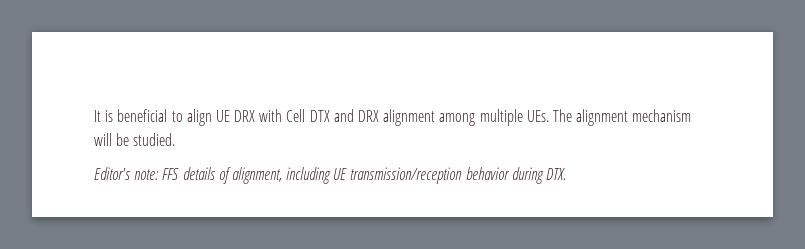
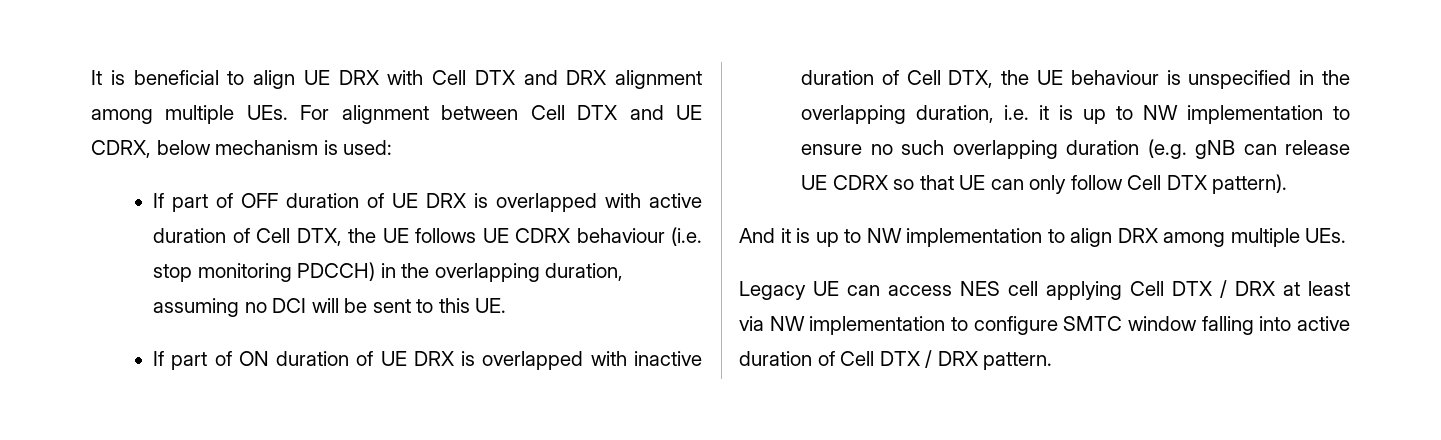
[552,109,692,126] [94,133,176,146] [94,167,567,184] The alignment mechanism will be studied. // Editor's note: FFS details of alignment, including UE transmission/reception behavior during DTX. -> [300,105,703,124] [91,140,393,158] [153,193,702,212] [153,227,702,246] [153,262,624,282] [153,298,507,317] [153,351,703,370] [801,70,1350,89] [801,105,1350,124] [801,139,1350,159] [801,174,1288,194] [739,228,1347,247] [739,280,1350,300] [739,316,1350,335] [739,350,1053,370] For alignment between Cell DTX and UE CDRX, below mechanism is used: // If part of OFF duration of UE DRX is overlapped with active duration of Cell DTX, the UE follows UE CDRX behaviour (i.e. stop monitoring PDCCH) in the overlapping duration, assuming no DCI will be sent to this UE. // If part of ON duration of UE DRX is overlapped with inactive duration of Cell DTX, the UE behaviour is unspecified in the overlapping duration, i.e. it is up to NW implementation to ensure no such overlapping duration (e.g. gNB can release UE CDRX so that UE can only follow Cell DTX pattern). // And it is up to NW implementation to align DRX among multiple UEs. // Legacy UE can access NES cell applying Cell DTX / DRX at least via NW implementation to configure SMTC window falling into active duration of Cell DTX / DRX pattern.

